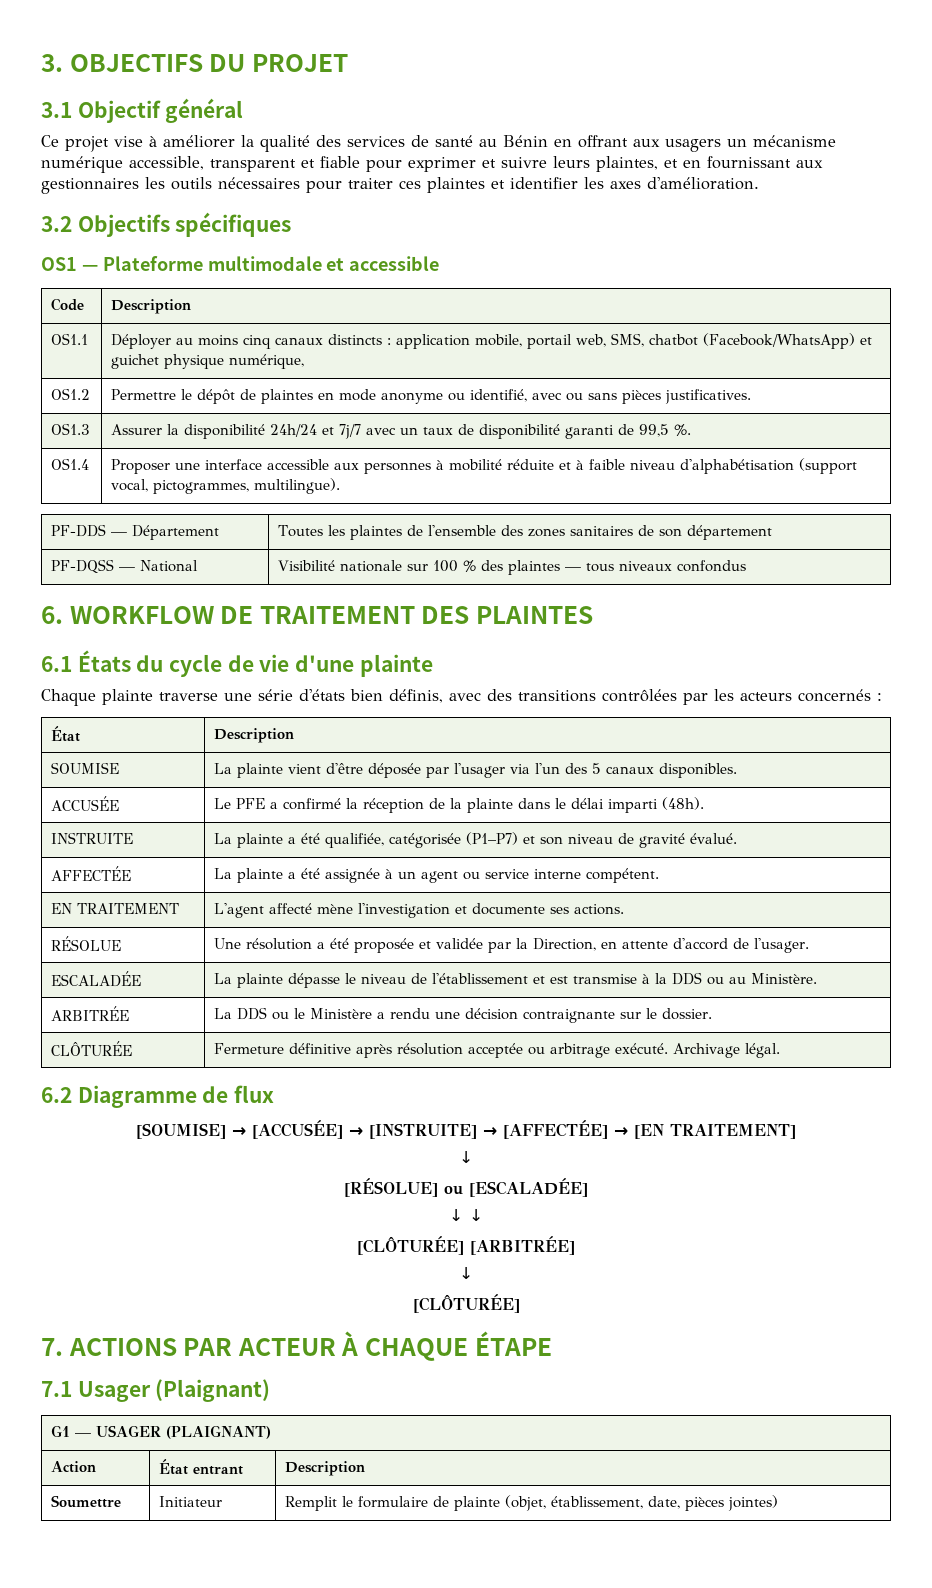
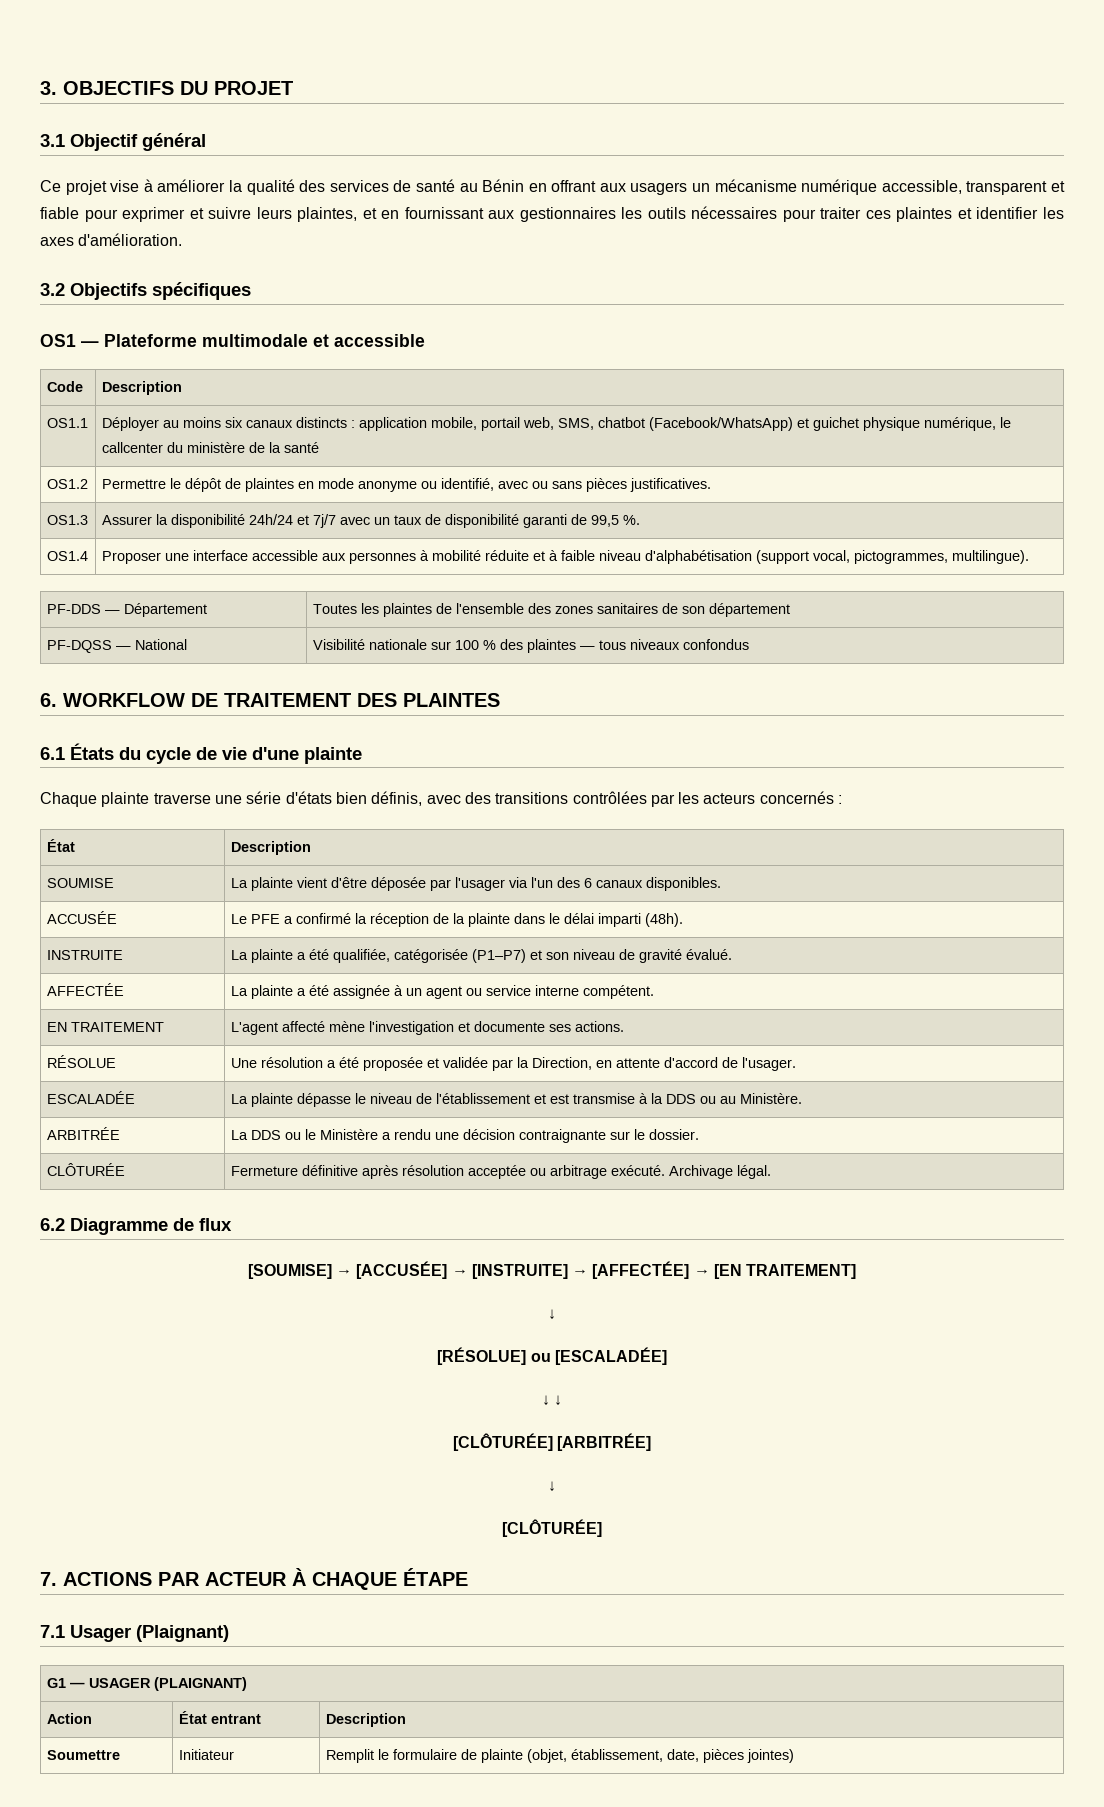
[243,335,272,349] cinq -> [224,417,243,428] six
(305, 361) none -> [999,417,1011,428] [101,442,319,453] le callcenter du ministère de la santé
[592,763,602,774] 5 -> [583,878,592,888] 6

